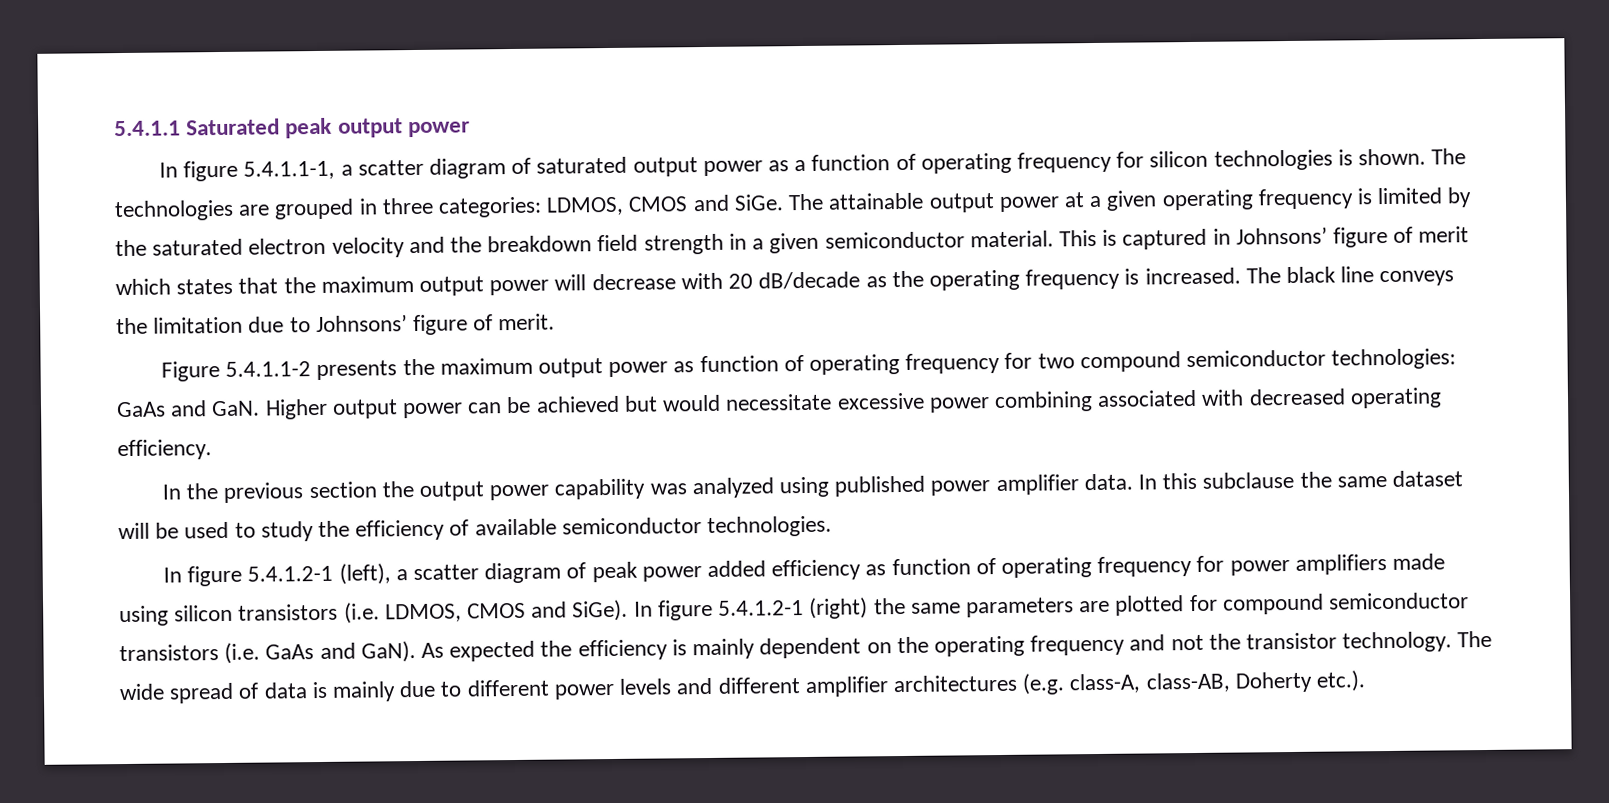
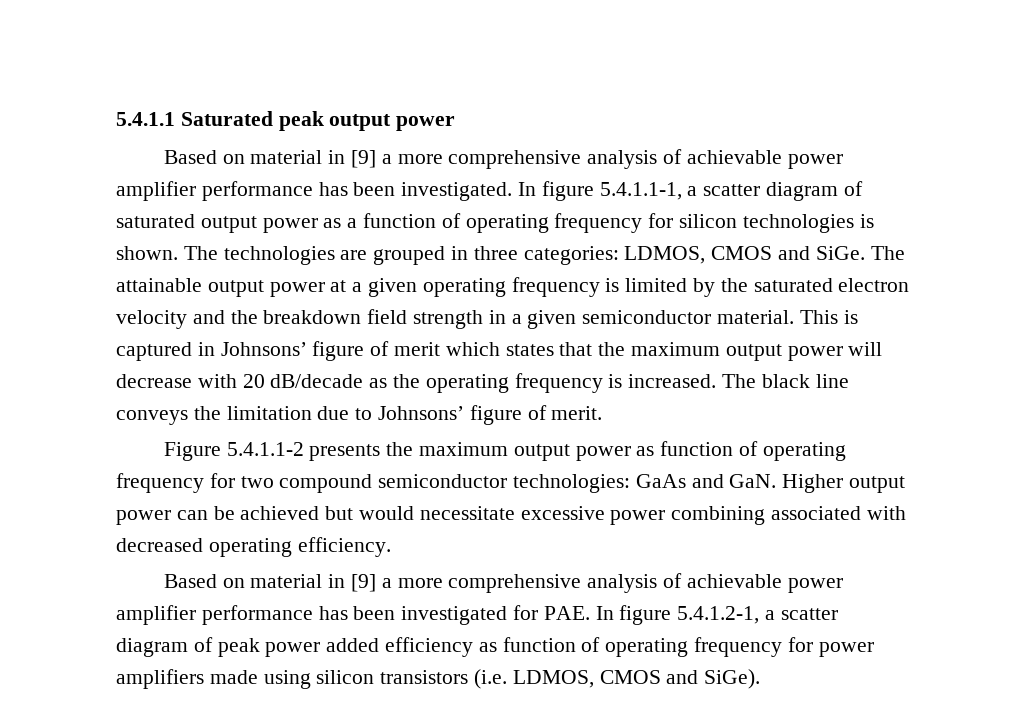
(470, 129) none -> [163,149,843,169] [116,181,513,201] Based on material in [9] a more comprehensive analysis of achievable power amplifier performance has been investigated.
[161,470,1464,503] [118,515,833,542] [162,563,391,587] In the previous section the output power capability was analyzed using published power amplifier data. In this subclause the same dataset will be used to study the efficiency of available semiconductor technologies. // In figure 5.4.1.2-1 (left), -> [163,573,843,593] [116,605,760,625] Based on material in [9] a more comprehensive analysis of achievable power amplifier performance has been investigated for PAE. In figure 5.4.1.2-1,
[633,592,1469,621] [119,630,1493,664] [119,670,1366,704] In figure 5.4.1.2-1 (right) the same parameters are plotted for compound semiconductor transistors (i.e. GaAs and GaN). As expected the efficiency is mainly dependent on the operating frequency and not the transistor technology. The wide spread of data is mainly due to different power levels and different amplifier architectures (e.g. class-A, class-AB, Doherty etc.). -> (761, 679) none

